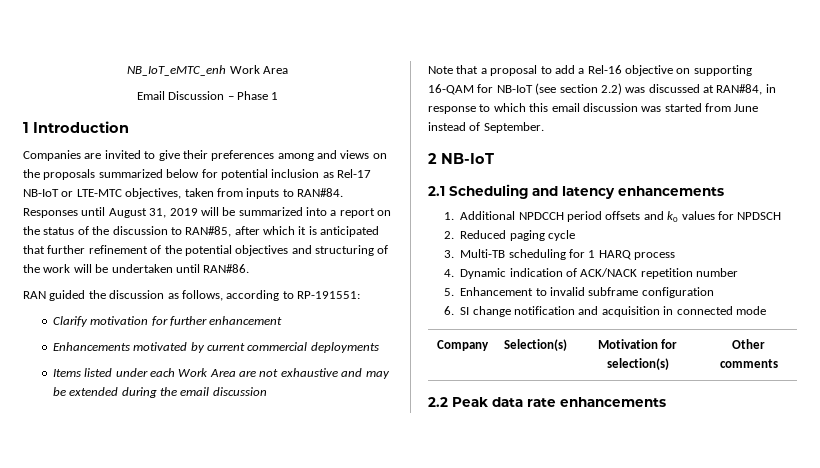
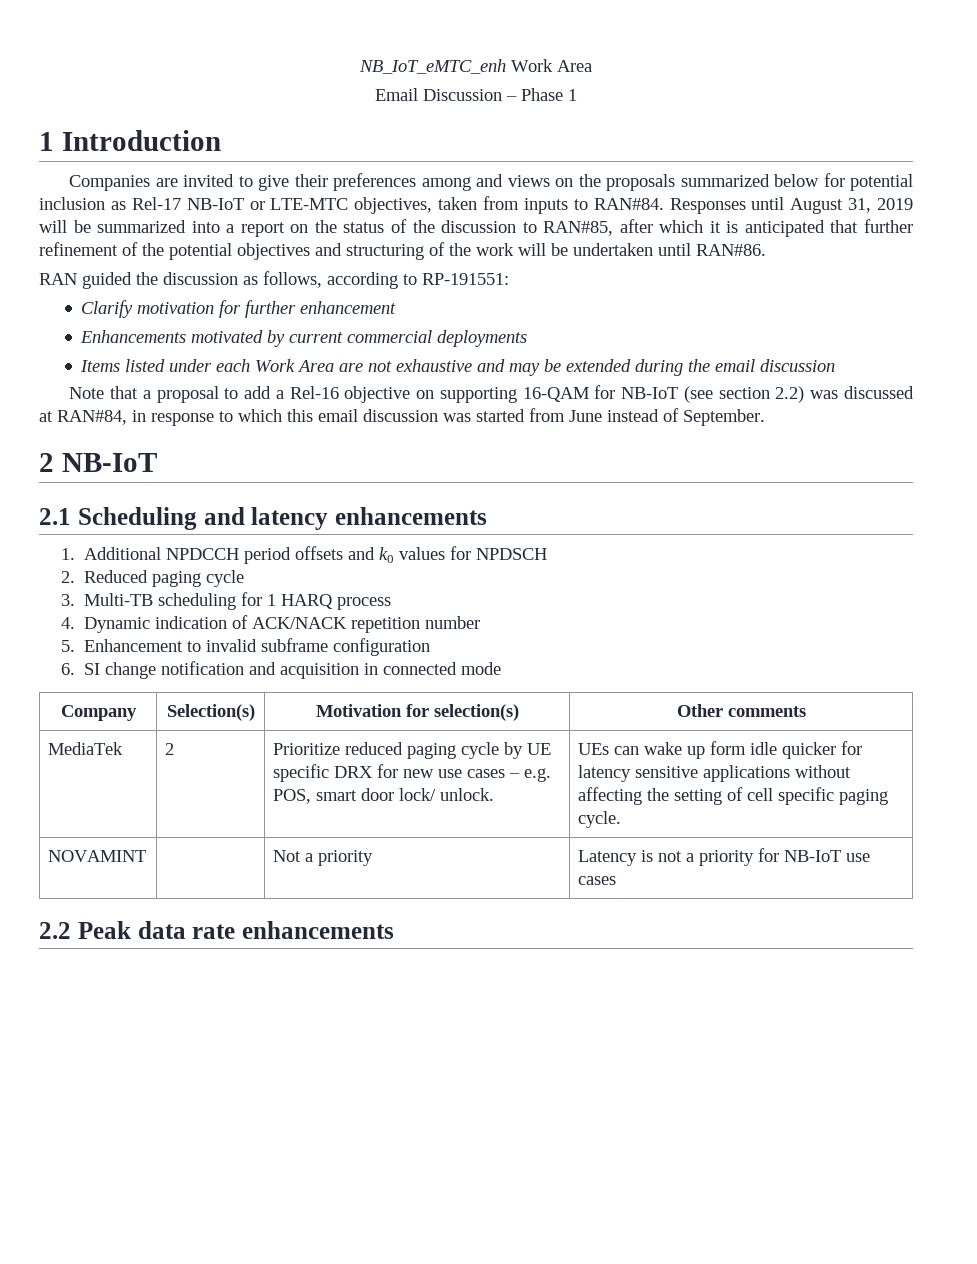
(778, 363) none -> [48,742,124,755] [165,743,175,755] [273,742,552,759] [273,764,552,782] [273,788,495,804] [578,741,863,759] [578,765,852,782] [578,787,889,805] [578,811,622,828] [48,850,147,862] [273,850,374,866] [578,848,871,866] [578,876,617,885] // MediaTek | 2 | Prioritize reduced paging cycle by UE specific DRX for new use cases – e.g. POS, smart door lock/ unlock. | UEs can wake up form idle quicker for latency sensitive applications without affecting the setting of cell specific paging cycle. // NOVAMINT | | Not a priority | Latency is not a priority for NB-IoT use cases

